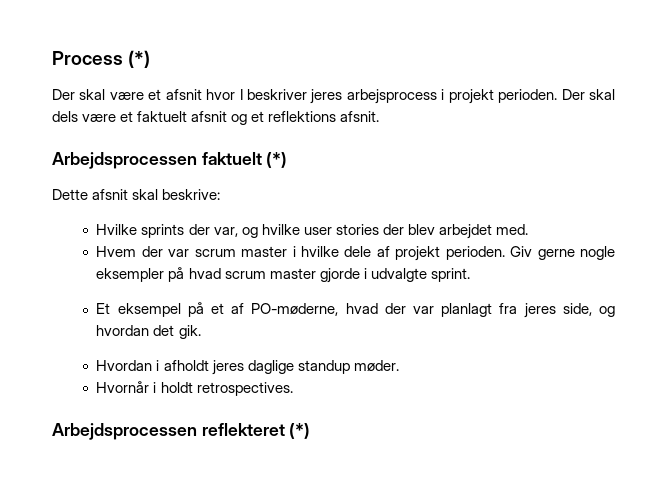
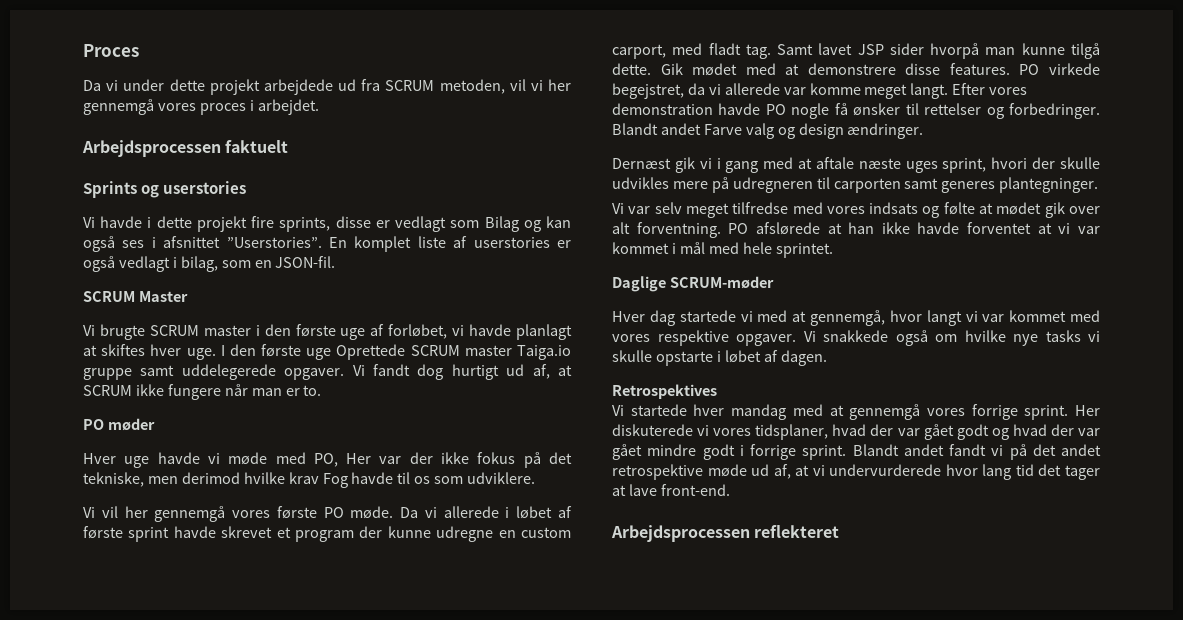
[52,50,151,68] [52,89,616,104] [52,111,380,125] [52,152,288,169] [52,189,221,200] [96,224,528,239] [96,246,616,261] [96,267,470,283] [96,302,615,318] [96,325,201,339] [96,360,399,375] [96,381,293,396] Process (*) // Der skal være et afsnit hvor I beskriver jeres arbejsprocess i projekt perioden. Der skal dels være et faktuelt afsnit og et reflektions afsnit. // Arbejdsprocessen faktuelt (*) // Dette afsnit skal beskrive: // Hvilke sprints der var, og hvilke user stories der blev arbejdet med. // Hvem der var scrum master i hvilke dele af projekt perioden. Giv gerne nogle eksempler på hvad scrum master gjorde i udvalgte sprint. // Et eksempel på et af PO-møderne, hvad der var planlagt fra jeres side, og hvordan det gik. // Hvordan i afholdt jeres daglige standup møder. // Hvornår i holdt retrospectives. -> [83,44,139,57] [83,79,572,95] [83,99,319,115] [82,140,289,157] [83,181,247,198] [83,216,571,232] [83,236,571,252] [83,256,336,272] [83,291,188,302] [83,324,572,340] [83,344,571,360] [83,364,572,380] [83,384,322,400] [83,418,155,431] [83,452,573,468] [83,472,536,488] [83,506,572,522] [83,526,571,542] [612,43,1100,59] [612,63,1100,76] [612,83,1028,99] [612,103,1100,119] [612,123,924,139] [612,157,1100,173] [612,177,1099,193] [612,202,1100,218] [612,222,1100,238] [612,242,833,258] [612,276,774,292] [612,310,1100,326] [612,330,1100,346] [612,350,827,366] [612,384,717,399] [612,404,1100,420] [612,424,1100,440] [612,444,1101,460] [612,464,1100,480] [612,484,730,496] Proces // Da vi under dette projekt arbejdede ud fra SCRUM metoden, vil vi her gennemgå vores proces i arbejdet. // Arbejdsprocessen faktuelt // Sprints og userstories // Vi havde i dette projekt fire sprints, disse er vedlagt som Bilag og kan også ses i afsnittet ”Userstories”. En komplet liste af userstories er også vedlagt i bilag, som en JSON-fil. // SCRUM Master // Vi brugte SCRUM master i den første uge af forløbet, vi havde planlagt at skiftes hver uge. I den første uge Oprettede SCRUM master Taiga.io gruppe samt uddelegerede opgaver. Vi fandt dog hurtigt ud af, at SCRUM ikke fungere når man er to. // PO møder // Hver uge havde vi møde med PO, Her var der ikke fokus på det tekniske, men derimod hvilke krav Fog havde til os som udviklere. // Vi vil her gennemgå vores første PO møde. Da vi allerede i løbet af første sprint havde skrevet et program der kunne udregne en custom carport, med fladt tag. Samt lavet JSP sider hvorpå man kunne tilgå dette. Gik mødet med at demonstrere disse features. PO virkede begejstret, da vi allerede var komme meget langt. Efter vores demonstration havde PO nogle få ønsker til rettelser og forbedringer. Blandt andet Farve valg og design ændringer. // Dernæst gik vi i gang med at aftale næste uges sprint, hvori der skulle udvikles mere på udregneren til carporten samt generes plantegninger. // Vi var selv meget tilfredse med vores indsats og følte at mødet gik over alt forventning. PO afslørede at han ikke havde forventet at vi var kommet i mål med hele sprintet. // Daglige SCRUM-møder // Hver dag startede vi med at gennemgå, hvor langt vi var kommet med vores respektive opgaver. Vi snakkede også om hvilke nye tasks vi skulle opstarte i løbet af dagen. // Retrospektives // Vi startede hver mandag med at gennemgå vores forrige sprint. Her diskuterede vi vores tidsplaner, hvad der var gået godt og hvad der var gået mindre godt i forrige sprint. Blandt andet fandt vi på det andet retrospektive møde ud af, at vi undervurderede hvor lang tid det tager at lave front-end.
[289,423,311,439] (*) -> (840, 531) none

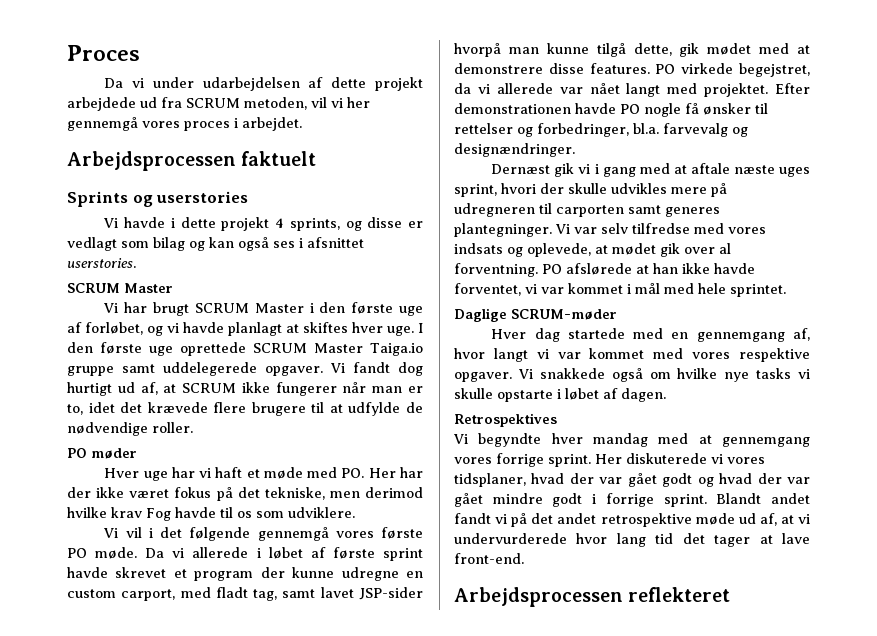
(165, 85) none -> [202,77,324,91] udarbejdelsen af
[251,216,331,232] fire sprints, -> [275,218,362,231] 4 sprints, og
[484,216,519,232] Bilag -> [153,237,185,251] bilag
[226,236,571,252] [83,256,336,272] ”Userstories”. En komplet liste af userstories er også vedlagt i bilag, som en JSON-fil. -> [67,258,136,268] userstories.
[99,324,251,340] brugte SCRUM master -> [124,302,304,316] har brugt SCRUM Master
(448, 331) none -> [147,326,163,336] og
[336,344,512,360] Oprettede SCRUM master -> [180,342,364,356] oprettede SCRUM Master
[167,384,221,400] fungere -> [275,382,337,396] fungerer
[303,385,322,396] [83,418,155,431] [83,452,402,468] to. // PO møder // Hver uge havde vi møde med PO, Her var -> [67,402,423,416] [67,422,193,436] [67,448,137,459] [104,467,424,481] to, idet det krævede flere brugere til at udfylde de nødvendige roller. // PO møder // Hver uge har vi haft et møde med PO. Her har
(470, 458) none -> [129,489,170,498] været
[124,506,148,518] her -> [148,527,251,541] i det følgende
[745,43,924,59] tag. Samt lavet JSP sider -> [253,587,423,601] tag, samt lavet JSP-sider
[612,63,683,75] dette. Gik -> [633,43,700,57] dette, gik
[809,83,1028,99] [612,103,713,115] komme meget langt. Efter vores demonstration -> [589,83,810,97] [454,103,571,114] nået langt med projektet. Efter demonstrationen
[1009,103,1100,119] [612,123,924,139] forbedringer. Blandt andet Farve valg og design ændringer. -> [537,123,748,137] [454,143,575,157] forbedringer, bl.a. farvevalg og designændringer.
(1099, 185) // -> (552, 230) none
[685,203,729,218] meget -> (628, 228) none
[943,202,975,215] følte -> [527,243,591,257] oplevede,
[612,222,630,234] alt -> [719,243,731,254] al
[967,222,1052,234] forventet at -> [454,283,521,296] forventet,
[740,310,885,326] vi med at gennemgå, -> [633,328,810,342] med en gennemgang af,
[630,404,687,416] startede -> [478,433,542,447] begyndte
[849,404,921,420] gennemgå -> [722,437,810,447] gennemgang

